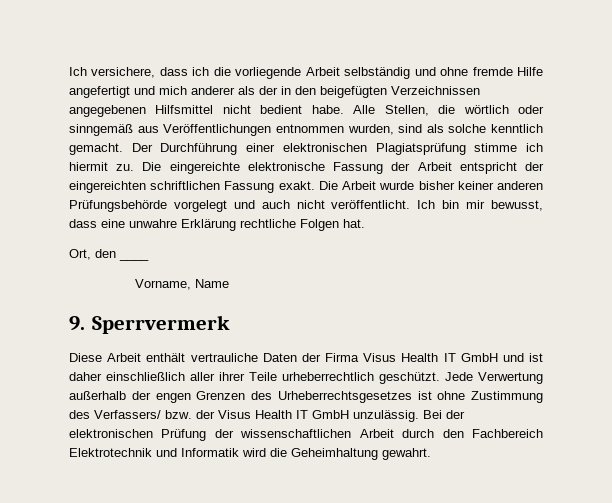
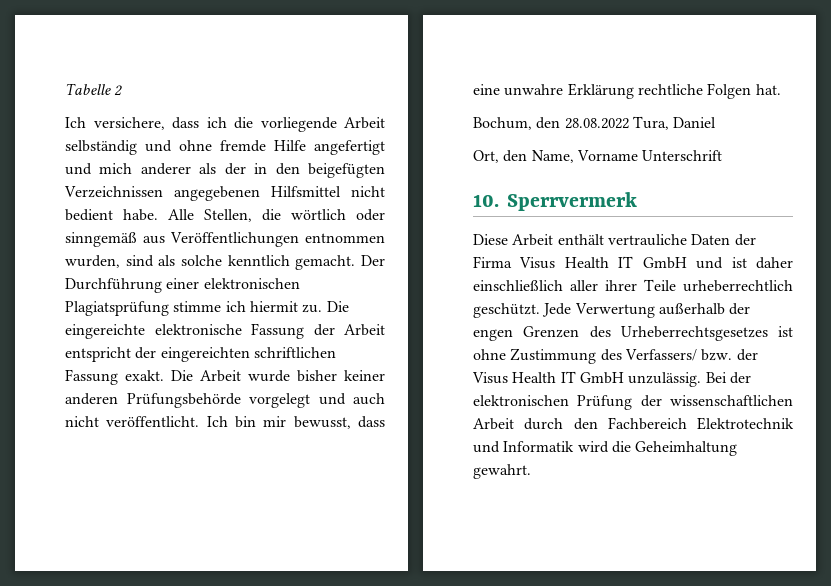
(69, 71) none -> [65,83,124,96] Tabelle 2 //
[69,249,116,260] [119,258,149,261] [135,279,230,290] [69,316,85,331] Ort, den ____ // Vorname, Name // 9. -> [473,116,717,130] [473,150,723,163] [473,194,499,207] Bochum, den 28.08.2022 Tura, Daniel // Ort, den Name, Vorname Unterschrift // 10.

